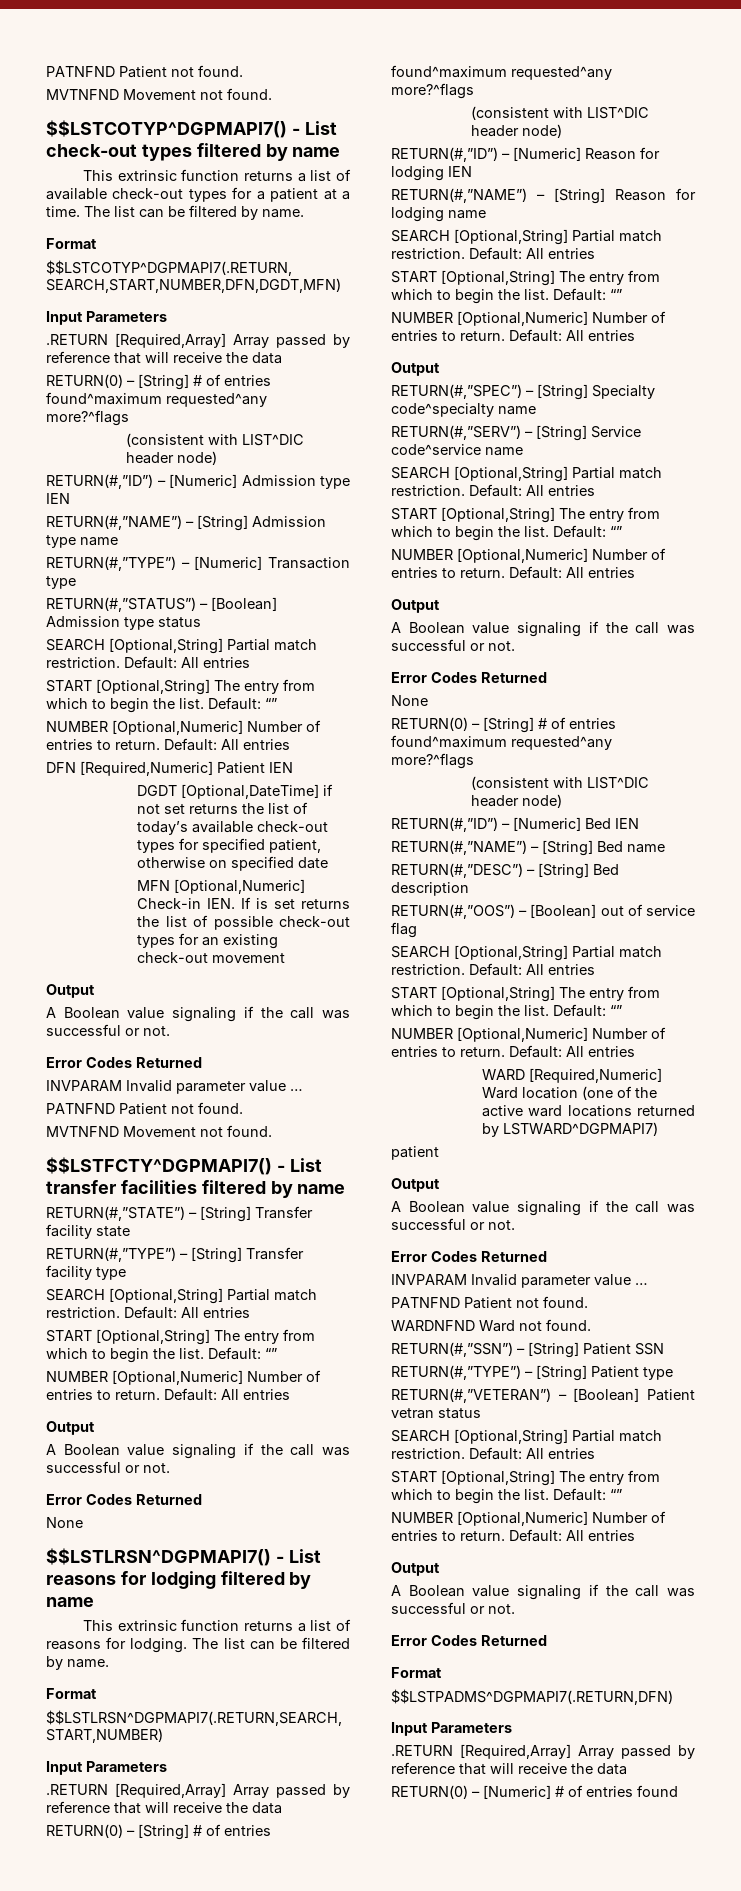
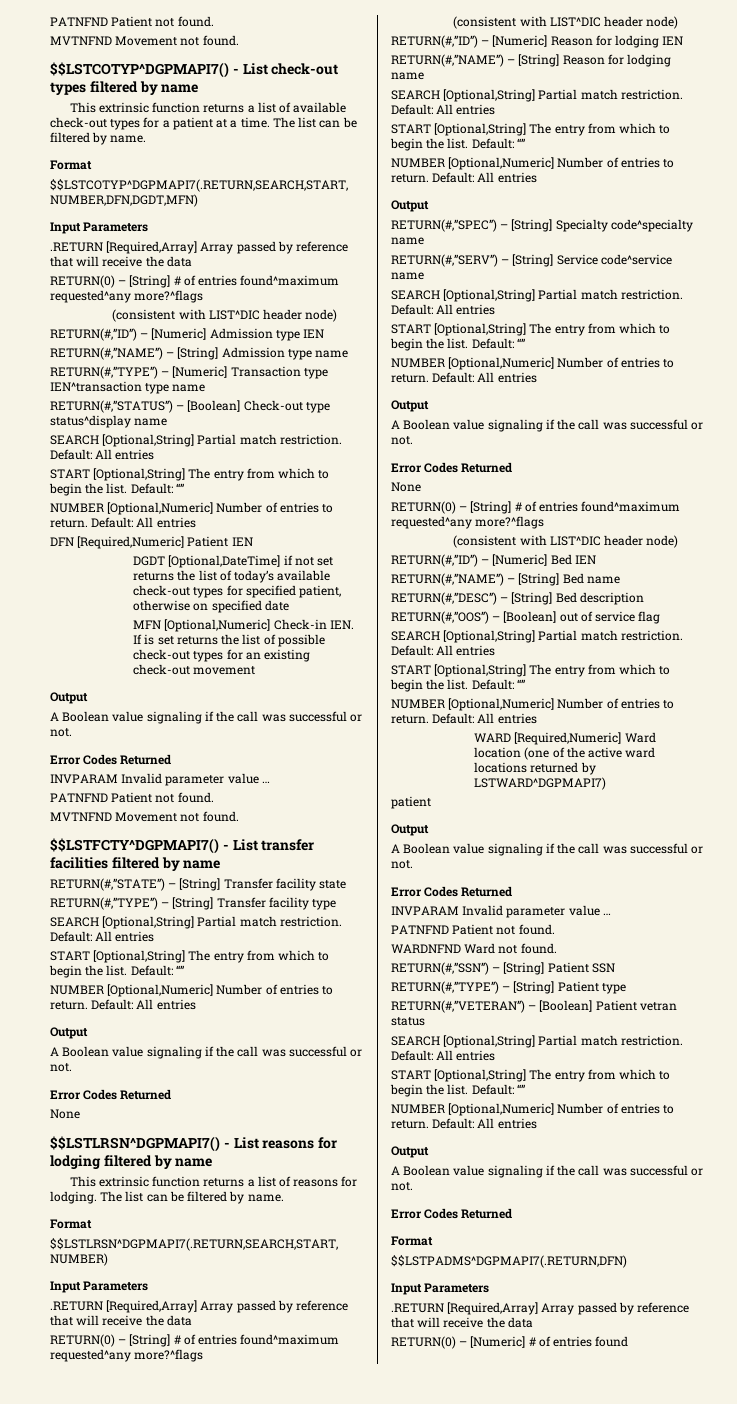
(76, 582) none -> [50,381,206,394] IEN^transaction type name
[46,616,201,630] Admission type status -> [243,400,330,413] [50,415,168,428] Check-out type status^display name

